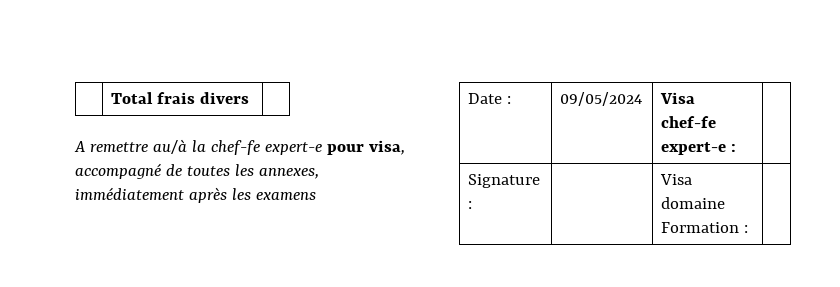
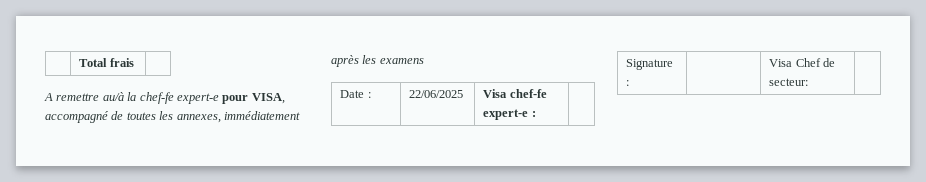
[199,92,249,104] divers -> (134, 62) none
[368,140,405,155] visa, -> [251,93,285,104] VISA,
[559,92,642,106] 09/05/2024 -> [409,90,464,98] 22/06/2025
[660,197,725,209] [660,222,748,233] domaine Formation : -> [795,58,836,67] [769,78,809,86] Chef de secteur:

